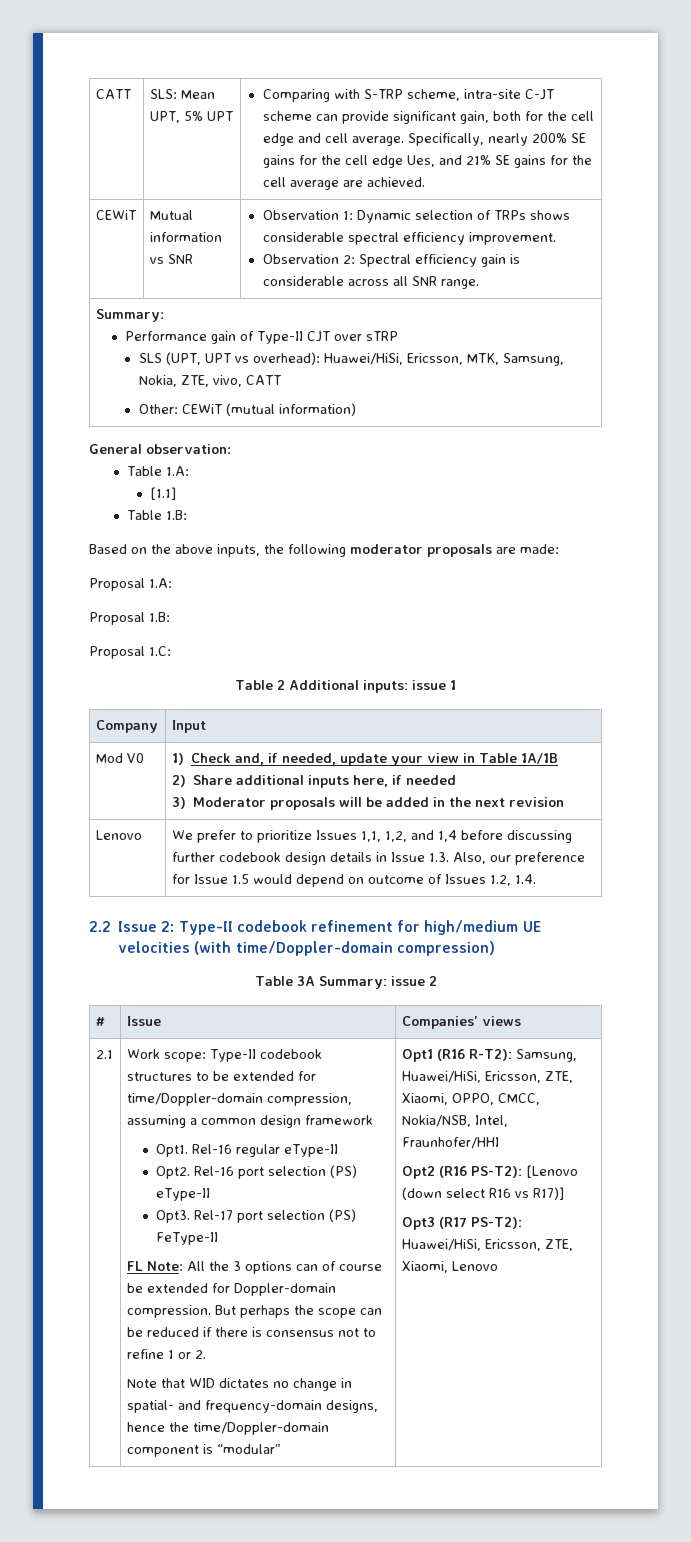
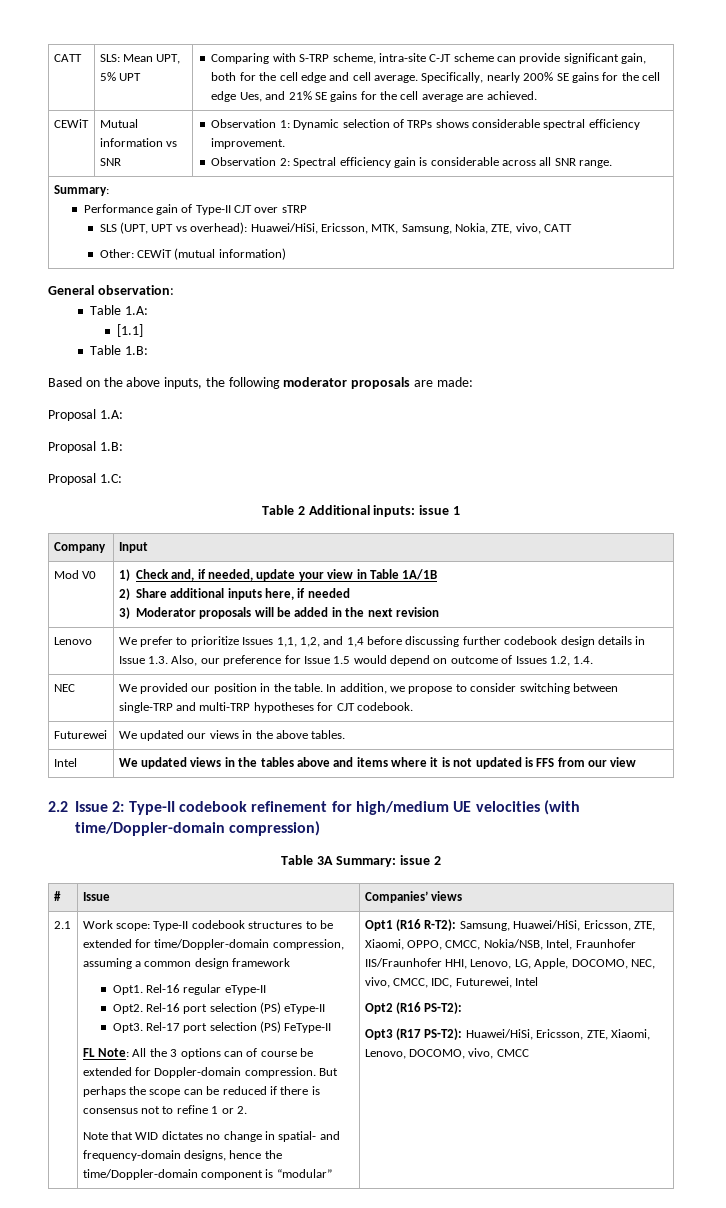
(536, 879) none -> [53,684,75,692] [118,683,618,694] [118,702,413,713] [53,730,107,739] [118,730,346,741] [53,758,77,767] [118,757,637,769] // NEC | We provided our position in the table. In addition, we propose to consider switching between single-TRP and multi-TRP hypotheses for CJT codebook. // Futurewei | We updated our views in the above tables. // Intel | We updated views in the tables above and items where it is not updated is FFS from our view
[401,1137,499,1149] [401,1165,578,1179] [401,1187,564,1200] Fraunhofer/HHI // Opt2 (R16 PS-T2): [Lenovo (down select R16 vs R17)] -> [575,939,636,948] [364,958,655,969] [364,977,539,988] [364,1002,463,1014] Fraunhofer IIS/Fraunhofer HHI, Lenovo, LG, Apple, DOCOMO, NEC, vivo, CMCC, IDC, Futurewei, Intel // Opt2 (R16 PS-T2):
[451,1261,498,1271] Lenovo -> [364,1048,529,1059] Lenovo, DOCOMO, vivo, CMCC

